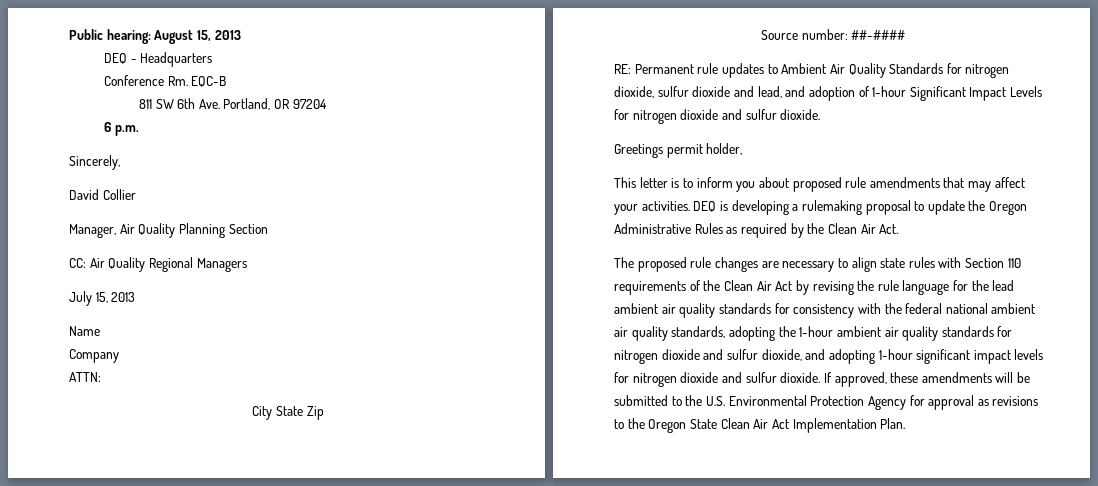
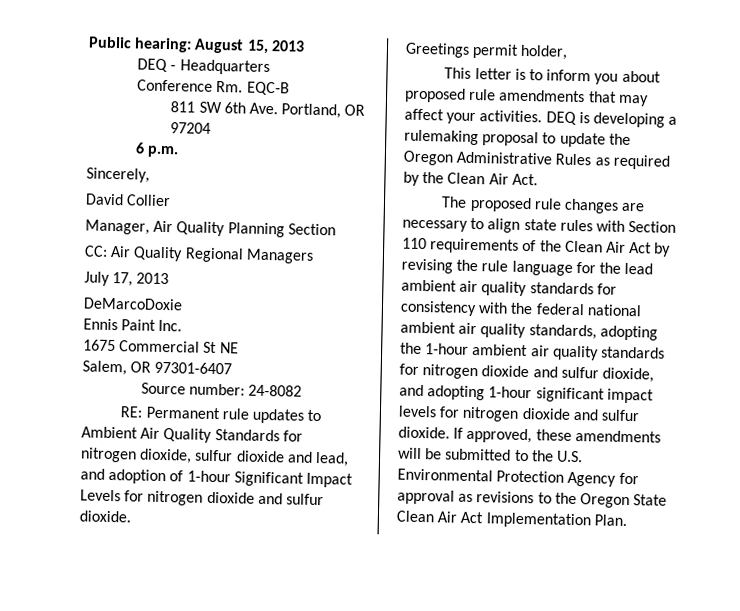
[95,292,136,303] [69,326,100,336] [69,349,119,363] [69,372,101,382] [252,406,324,420] 15, 2013 // Name // Company // ATTN: // City State Zip -> [112,272,170,287] [83,297,183,311] [83,318,183,332] [83,339,239,354] [82,360,233,376] 17, 2013 // DeMarcoDoxie // Ennis Paint Inc. // 1675 Commercial St NE // Salem, OR 97301-6407
[851,30,906,40] ##-#### -> [248,384,303,397] 24-8082

